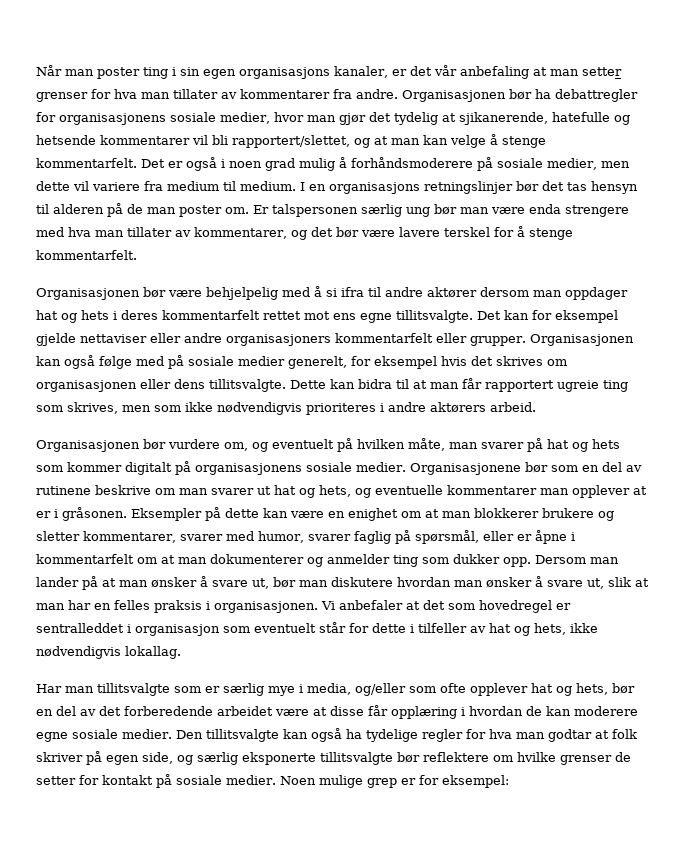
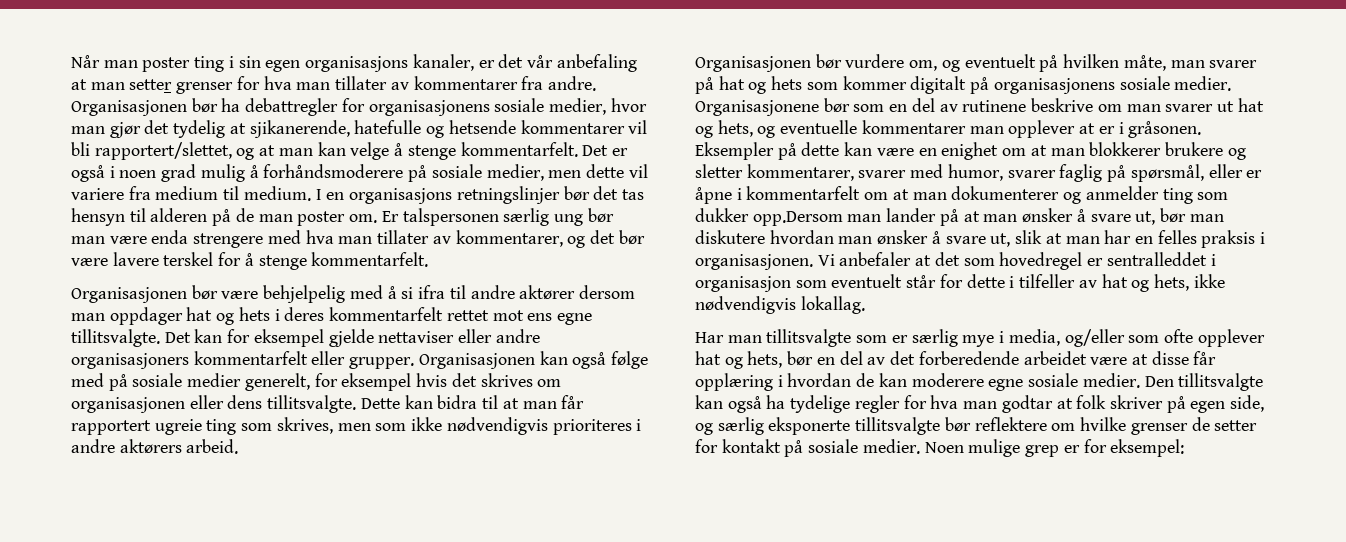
[503,555,586,567] opp. Dersom -> [752,211,843,226] opp.Dersom

